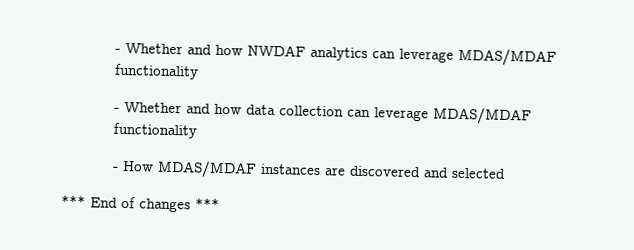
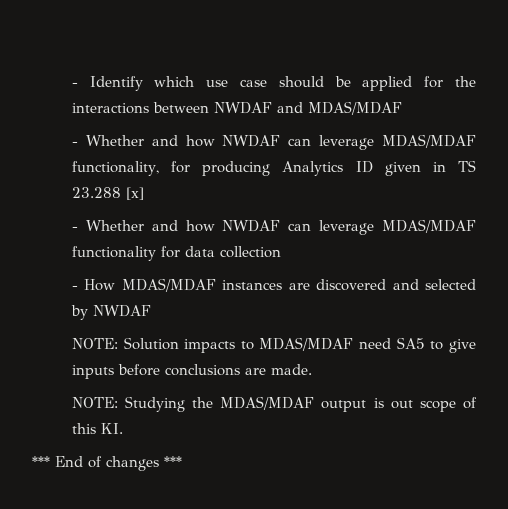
[115,43,558,67] [114,63,200,80] [114,101,533,126] [113,122,198,139] - Whether and how NWDAF analytics can leverage MDAS/MDAF functionality // - Whether and how data collection can leverage MDAS/MDAF functionality -> [71,76,477,91] [71,101,402,115] [71,134,477,150] [71,160,477,176] [71,187,144,200] [71,219,477,235] [71,246,281,261] - Identify which use case should be applied for the interactions between NWDAF and MDAS/MDAF // - Whether and how NWDAF can leverage MDAS/MDAF functionality, for producing Analytics ID given in TS 23.288 [x] // - Whether and how NWDAF can leverage MDAS/MDAF functionality for data collection
(507, 173) none -> [70,305,151,320] [71,337,477,353] [71,364,312,379] [71,396,478,412] [71,423,123,434] by NWDAF // NOTE: Solution impacts to MDAS/MDAF need SA5 to give inputs before conclusions are made. // NOTE: Studying the MDAS/MDAF output is out scope of this KI.

